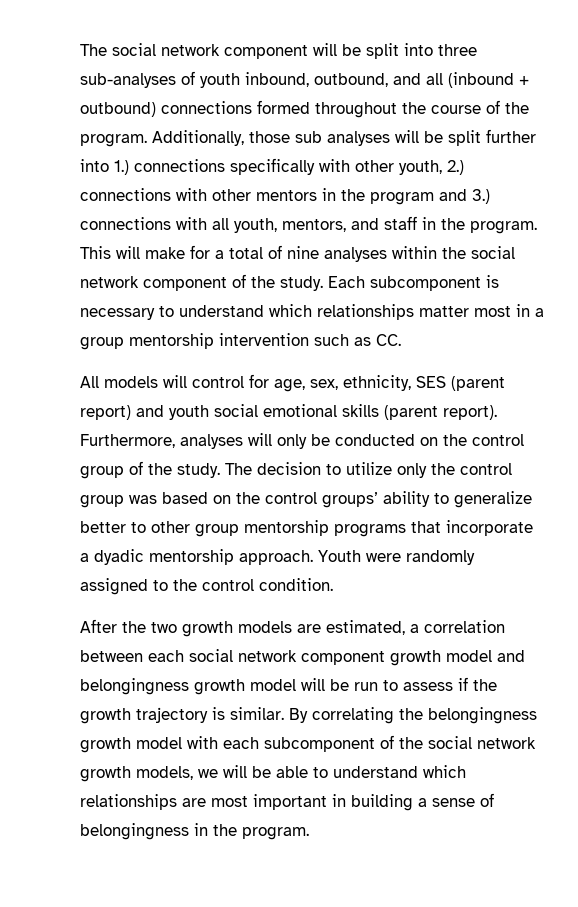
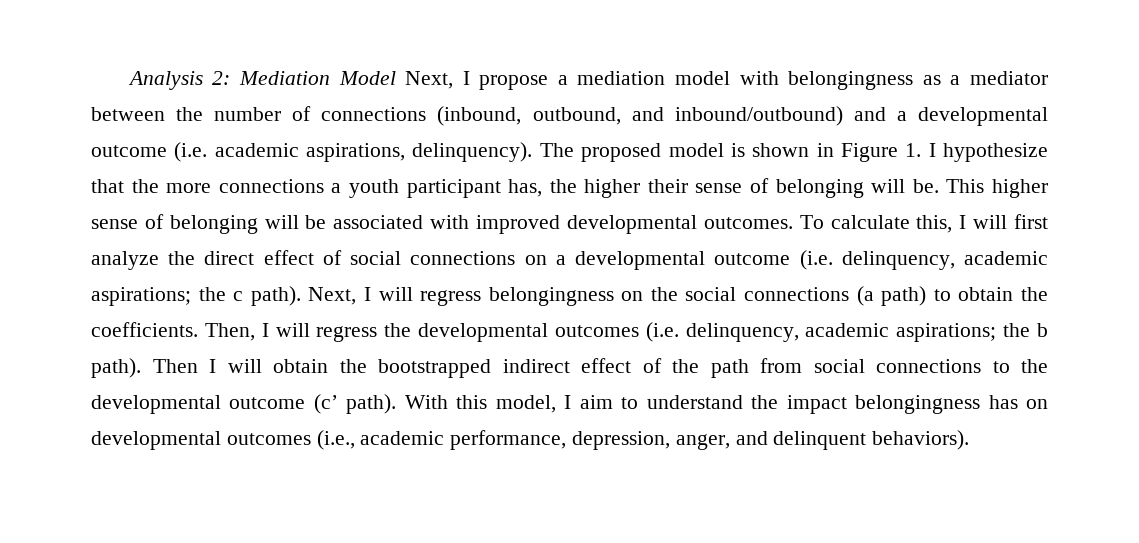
[80,43,477,59] [80,71,529,88] [80,100,529,118] [80,129,536,147] [80,158,464,175] [80,188,490,205] [80,216,537,234] [80,245,515,262] [80,274,499,291] [80,304,544,320] [80,333,401,350] [80,374,505,392] [80,404,497,420] [80,433,524,449] [80,461,512,479] [80,491,532,508] [80,520,533,537] [80,549,475,565] [80,578,333,595] [80,619,505,637] [80,649,525,666] [80,677,497,695] [80,707,537,724] [80,735,536,753] [80,765,466,782] [80,793,494,811] [80,823,309,840] The social network component will be split into three sub-analyses of youth inbound, outbound, and all (inbound + outbound) connections formed throughout the course of the program. Additionally, those sub analyses will be split further into 1.) connections specifically with other youth, 2.) connections with other mentors in the program and 3.) connections with all youth, mentors, and staff in the program. This will make for a total of nine analyses within the social network component of the study. Each subcomponent is necessary to understand which relationships matter most in a group mentorship intervention such as CC. // All models will control for age, sex, ethnicity, SES (parent report) and youth social emotional skills (parent report). Furthermore, analyses will only be conducted on the control group of the study. The decision to utilize only the control group was based on the control groups’ ability to generalize better to other group mentorship programs that incorporate a dyadic mentorship approach. Youth were randomly assigned to the control condition. // After the two growth models are estimated, a correlation between each social network component growth model and belongingness growth model will be run to assess if the growth trajectory is similar. By correlating the belongingness growth model with each subcomponent of the social network growth models, we will be able to understand which relationships are most important in building a sense of belongingness in the program. -> [127,71,1048,90] [91,106,1048,126] [91,142,1049,162] [91,178,1049,198] [91,214,1048,234] [91,250,1049,270] [91,286,1049,306] [91,322,1048,342] [91,358,1048,378] [91,394,1048,414] [91,430,970,450] Analysis 2: Mediation Model Next, I propose a mediation model with belongingness as a mediator between the number of connections (inbound, outbound, and inbound/outbound) and a developmental outcome (i.e. academic aspirations, delinquency). The proposed model is shown in Figure 1. I hypothesize that the more connections a youth participant has, the higher their sense of belonging will be. This higher sense of belonging will be associated with improved developmental outcomes. To calculate this, I will first analyze the direct effect of social connections on a developmental outcome (i.e. delinquency, academic aspirations; the c path). Next, I will regress belongingness on the social connections (a path) to obtain the coefficients. Then, I will regress the developmental outcomes (i.e. delinquency, academic aspirations; the b path). Then I will obtain the bootstrapped indirect effect of the path from social connections to the developmental outcome (c’ path). With this model, I aim to understand the impact belongingness has on developmental outcomes (i.e., academic performance, depression, anger, and delinquent behaviors).

